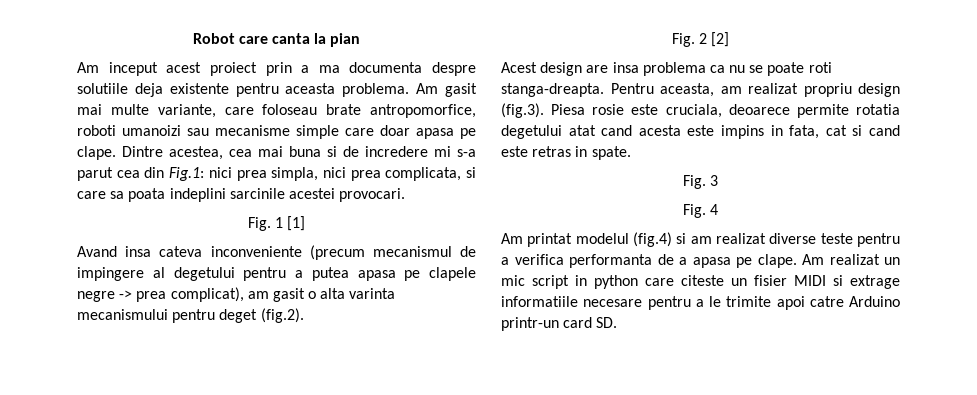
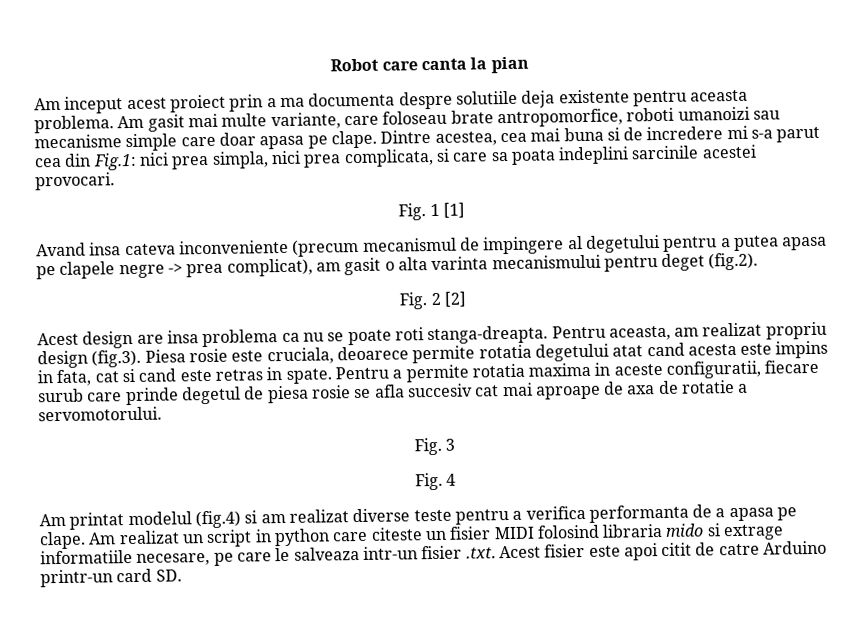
(631, 153) none -> [334,359,820,383] [38,380,749,406] [38,406,162,422] Pentru a permite rotatia maxima in aceste configuratii, fiecare surub care prinde degetul de piesa rosie se afla succesiv cat mai aproape de axa de rotatie a servomotorului.
[501,275,525,286] mic -> (204, 539) none
[833,275,900,289] [501,296,805,310] si extrage informatiile necesare pentru a le trimite apoi -> [536,523,785,541] [40,542,716,566] folosind libraria mido si extrage informatiile necesare, pe care le salveaza intr-un fisier .txt. Acest fisier este apoi citit de

